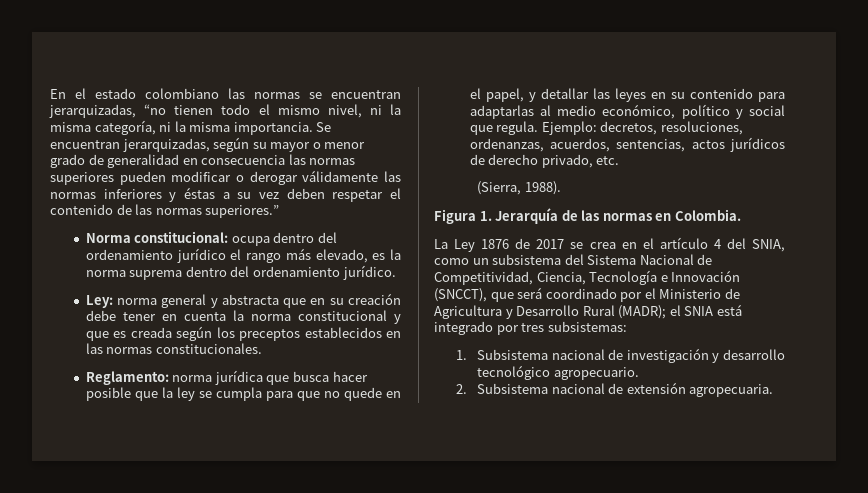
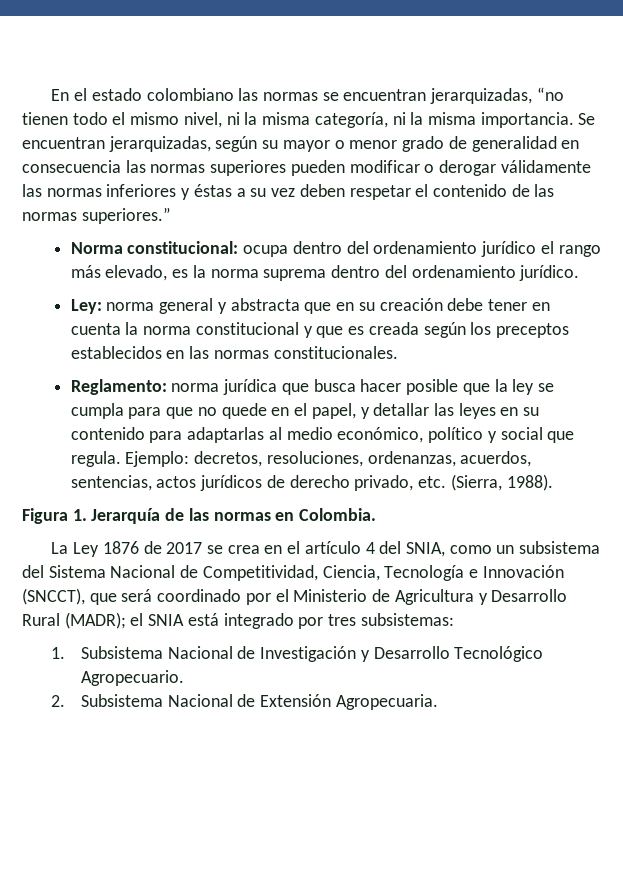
(620, 160) // -> (447, 482) none
[551,348,785,363] [477,365,639,380] [455,382,774,397] nacional de investigación y desarrollo tecnológico agropecuario. // 2. Subsistema nacional de extensión agropecuaria. -> [167,646,544,662] [80,670,184,686] [51,694,438,710] Nacional de Investigación y Desarrollo Tecnológico Agropecuario. // 2. Subsistema Nacional de Extensión Agropecuaria.

